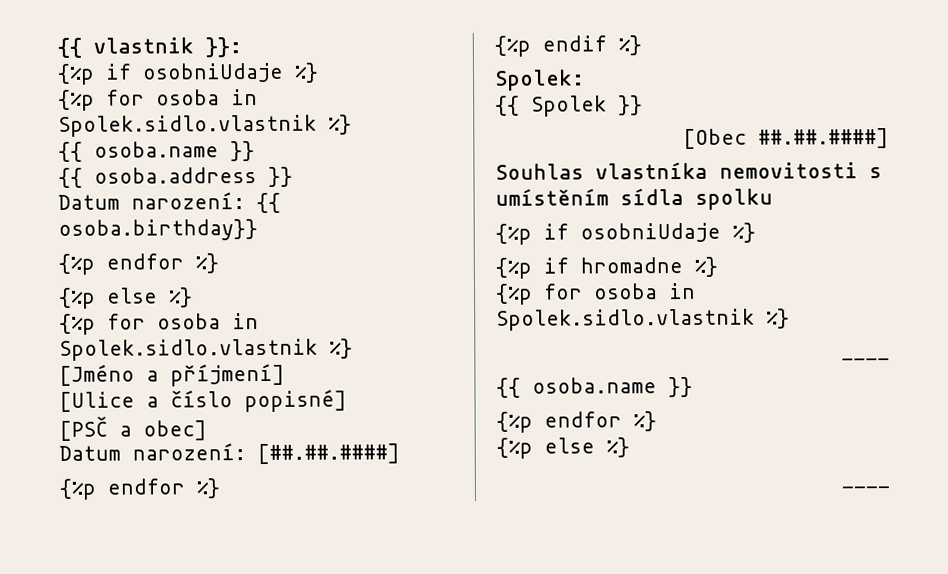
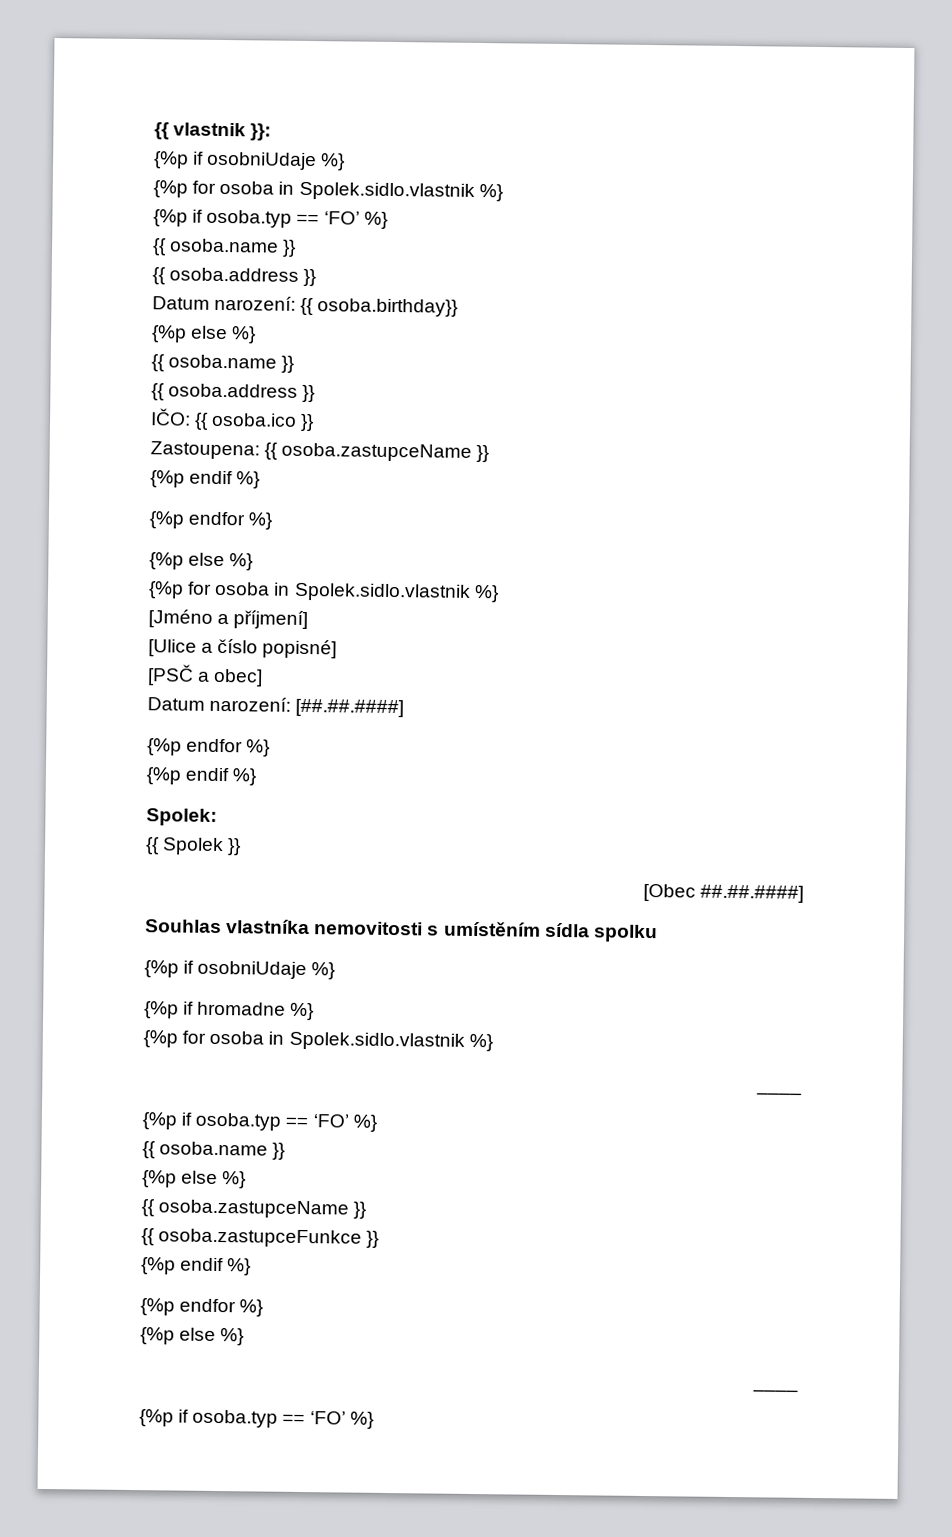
(352, 124) none -> [153,209,388,229] // {%p if osoba.typ == ‘FO’ %}
(258, 230) none -> [151,325,257,344] [151,354,295,373] [151,383,316,403] [150,408,315,432] [150,441,490,463] [150,470,261,489] // {%p else %} // {{ osoba.name }} // {{ osoba.address }} // IČO: {{ osoba.ico }} // Zastoupena: {{ osoba.zastupceName }} // {%p endif %}
[496,376,693,398] {{ osoba.name }} -> [142,1112,377,1132] [142,1141,286,1160] [142,1170,247,1189] [141,1199,367,1219] [141,1228,380,1248] [141,1257,252,1276] {%p if osoba.typ == ‘FO’ %} // {{ osoba.name }} // {%p else %} // {{ osoba.zastupceName }} // {{ osoba.zastupceFunkce }} // {%p endif %}
(890, 487) none -> [139,1409,374,1429] // {%p if osoba.typ == ‘FO’ %}

